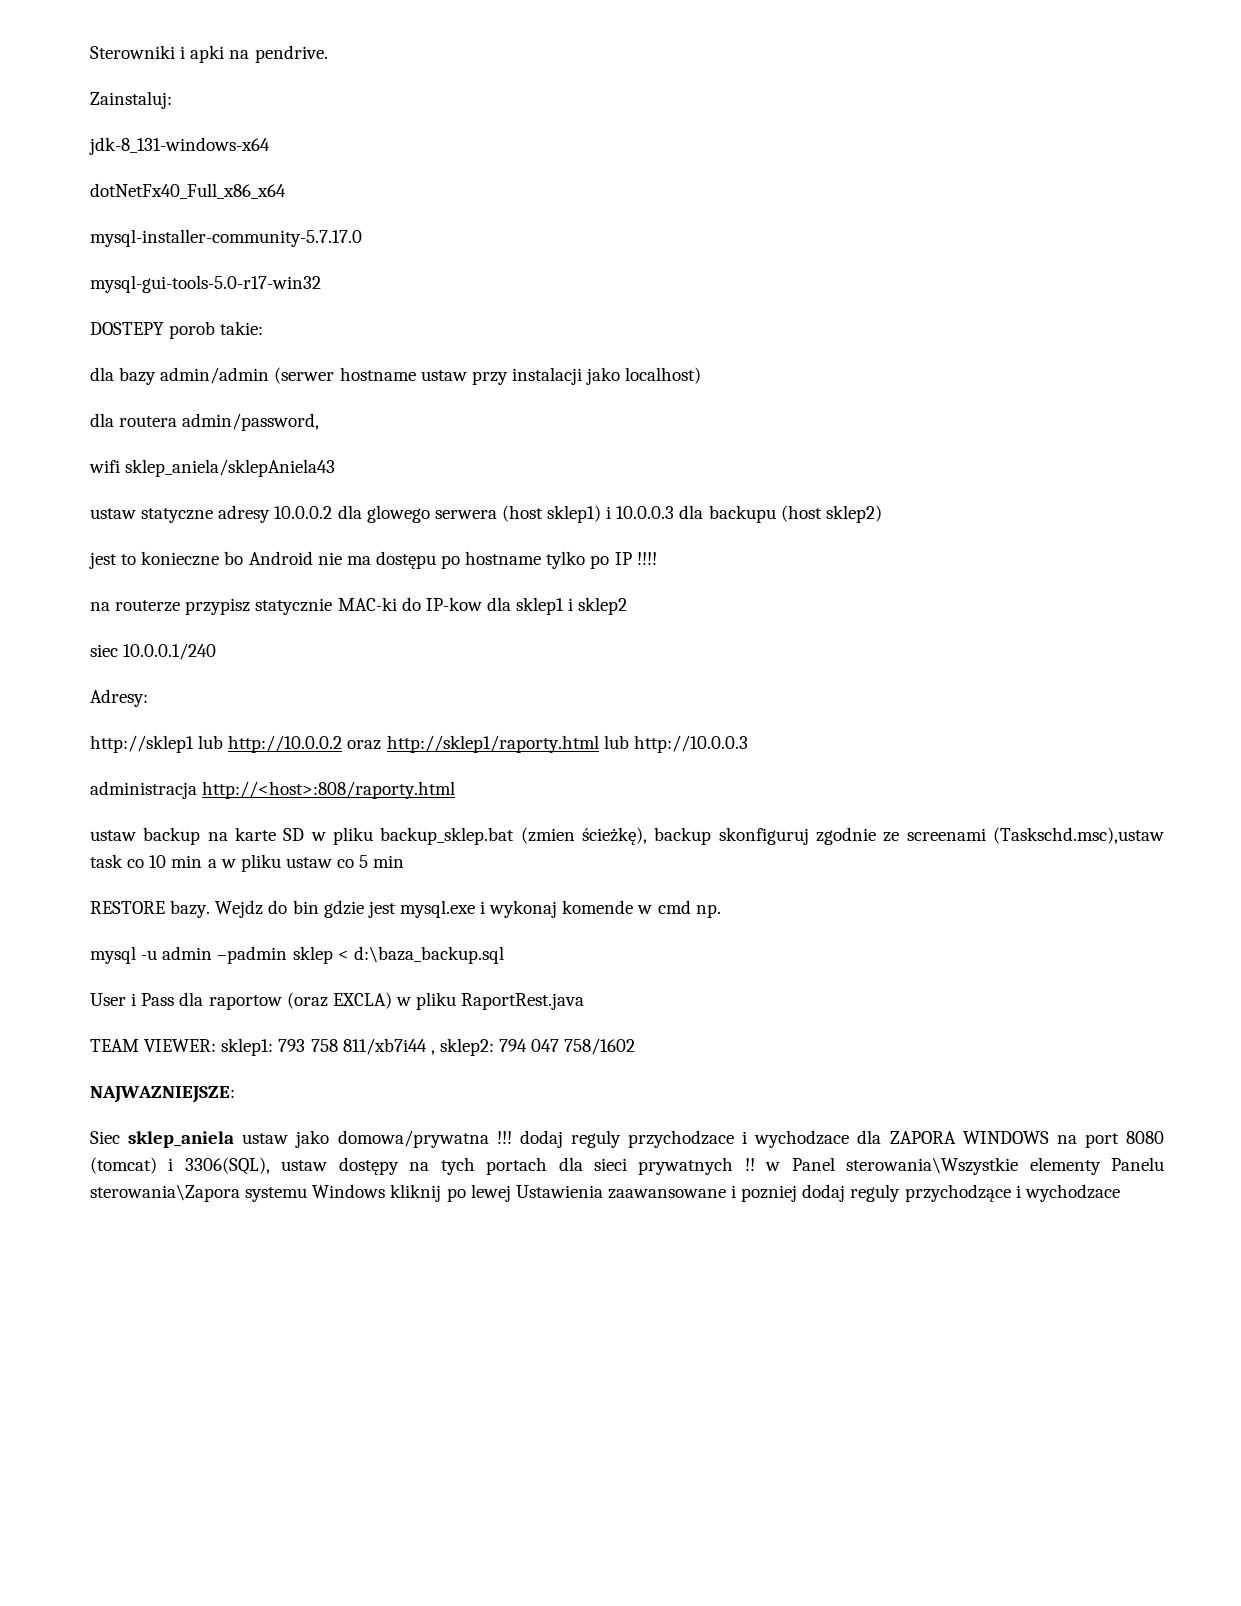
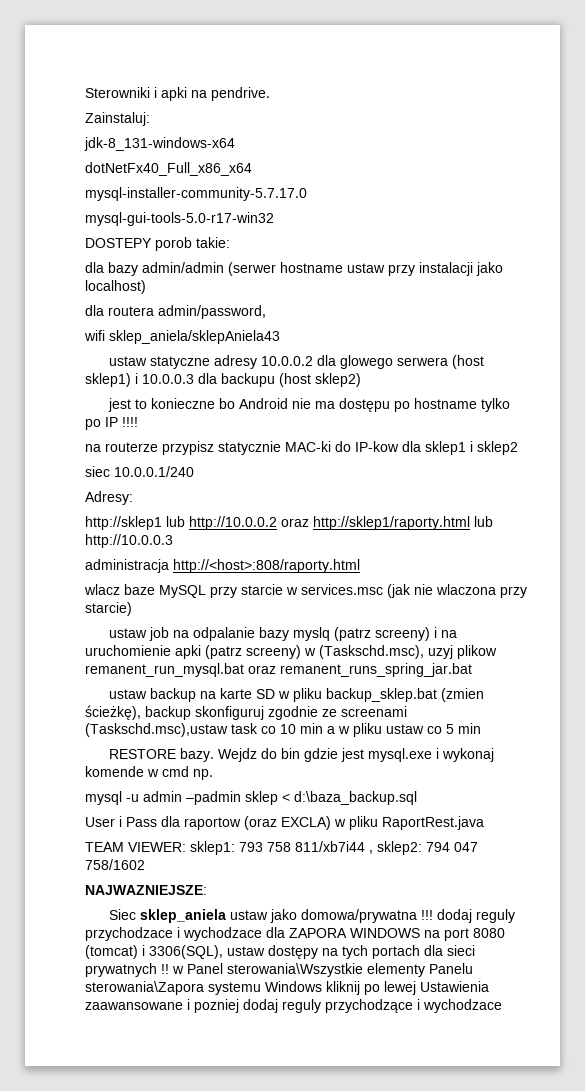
(456, 790) none -> [84,584,527,598] [85,602,132,616] [109,627,458,641] [85,645,497,659] [85,663,472,677] // wlacz baze MySQL przy starcie w services.msc (jak nie wlaczona przy starcie) // ustaw job na odpalanie bazy myslq (patrz screeny) i na uruchomienie apki (patrz screeny) w (Taskschd.msc), uzyj plikow remanent_run_mysql.bat oraz remanent_runs_spring_jar.bat

